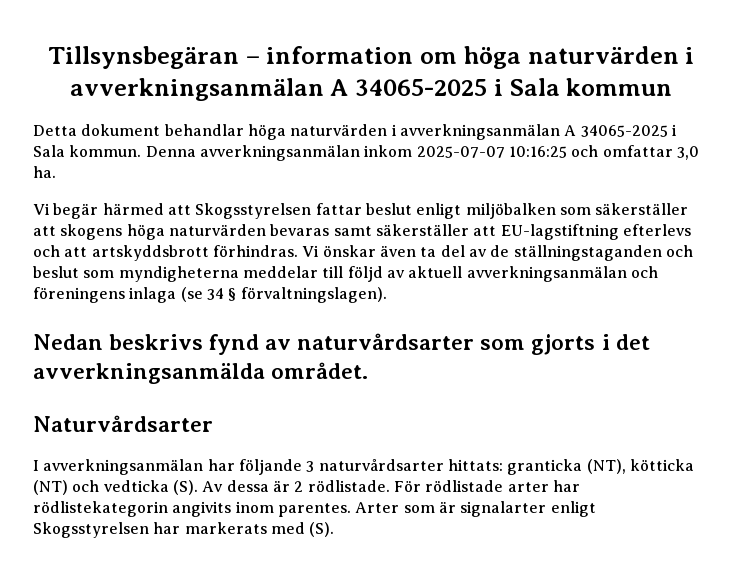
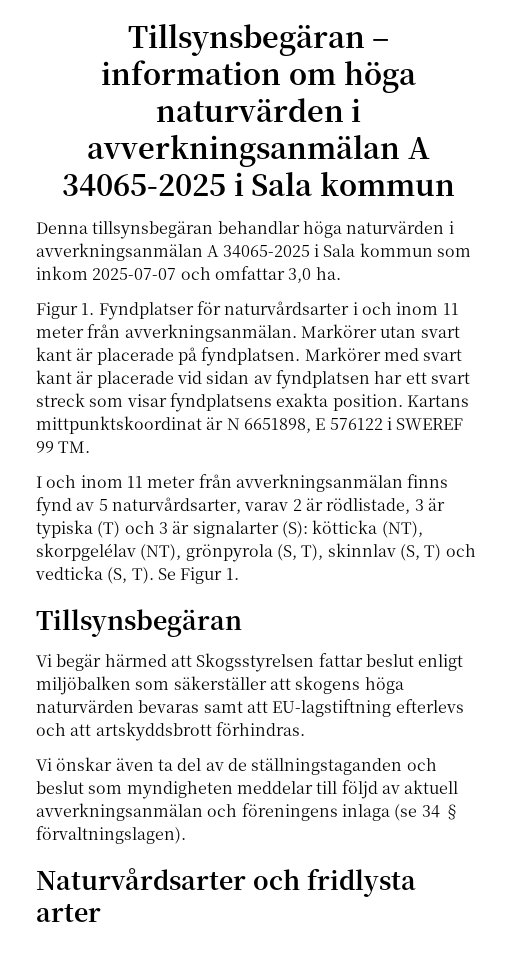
[33,124,161,136] Detta dokument -> [36,221,214,239] Denna tillsynsbegäran
[69,145,360,161] kommun. Denna avverkningsanmälan -> [359,243,471,257] kommun som
[508,146,567,158] 10:16:25 -> (177, 274) none
(56, 172) none -> [36,301,459,320] [36,324,460,342] [36,347,463,366] [36,370,470,389] [36,393,469,412] [36,416,464,434] [36,441,91,453] [36,474,449,492] [36,497,445,516] [36,520,423,539] [36,543,476,562] [35,566,239,584] [36,609,242,637] // Figur 1. Fyndplatser för naturvårdsarter i och inom 11 meter från avverkningsanmälan. Markörer utan svart kant är placerade på fyndplatsen. Markörer med svart kant är placerade vid sidan av fyndplatsen har ett svart streck som visar fyndplatsens exakta position. Kartans mittpunktskoordinat är N 6651898, E 576122 i SWEREF 99 TM. // I och inom 11 meter från avverkningsanmälan finns fynd av 5 naturvårdsarter, varav 2 är rödlistade, 3 är typiska (T) och 3 är signalarter (S): kötticka (NT), skorpgelélav (NT), grönpyrola (S, T), skinnlav (S, T) och vedticka (S, T). Se Figur 1. // Tillsynsbegäran
[375,224,469,236] säkerställer -> (243, 707) none
(298, 251) none -> (305, 729) //
[118,266,239,282] myndigheterna -> [126,781,233,799] myndigheten
[33,333,650,355] [33,362,369,384] [33,415,213,432] [33,459,694,475] [33,480,580,495] [33,501,596,517] [33,522,335,538] Nedan beskrivs fynd av naturvårdsarter som gjorts i det avverkningsanmälda området. // Naturvårdsarter // I avverkningsanmälan har följande 3 naturvårdsarter hittats: granticka (NT), kötticka (NT) och vedticka (S). Av dessa är 2 rödlistade. För rödlistade arter har rödlistekategorin angivits inom parentes. Arter som är signalarter enligt Skogsstyrelsen har markerats med (S). -> [36,868,416,897] [36,904,101,922] Naturvårdsarter och fridlysta arter

